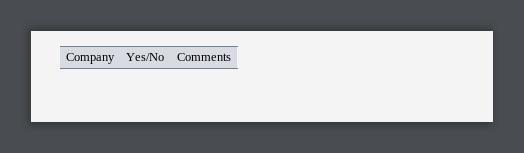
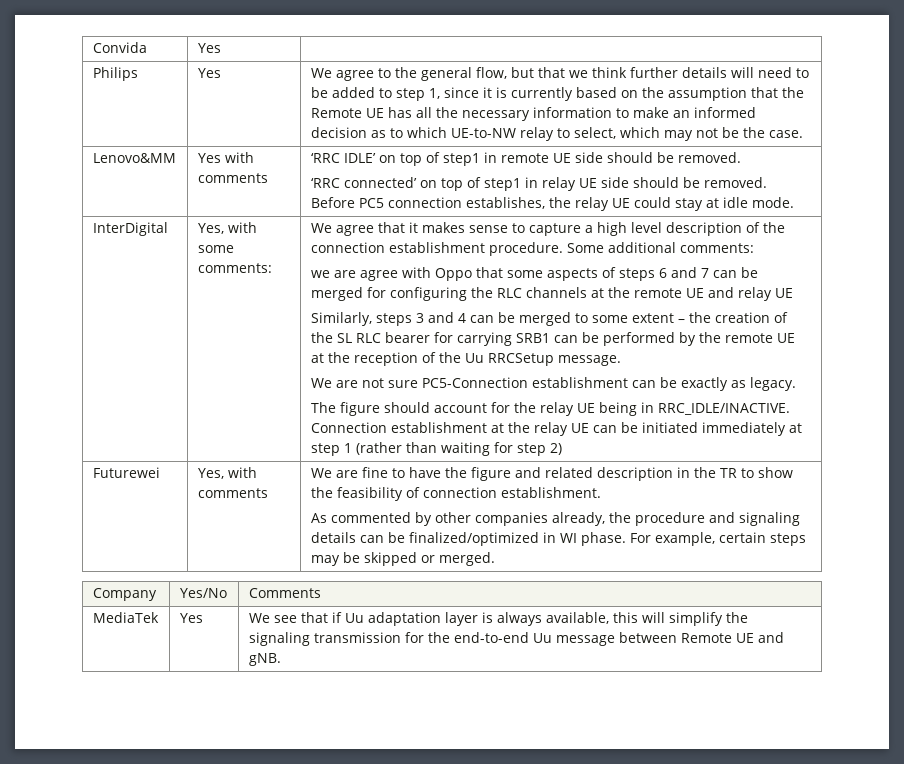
[65,53,115,64] [125,53,164,61] [176,53,231,61] Company | Yes/No | Comments -> [92,42,147,53] [197,43,221,53] [92,67,138,81] [197,68,221,78] [310,67,809,81] [310,87,804,101] [310,107,756,121] [310,127,803,141] [92,153,176,163] [197,152,254,163] [197,173,268,183] [310,152,741,166] [310,177,767,191] [310,197,794,211] [92,222,168,236] [197,222,257,234] [197,245,234,253] [197,263,272,273] [310,222,785,236] [310,242,754,256] [310,267,758,281] [310,287,793,301] [310,312,788,326] [310,332,795,346] [310,352,621,366] [310,377,796,391] [310,402,790,416] [310,422,802,436] [310,442,562,456] [92,467,160,478] [197,467,257,479] [197,488,268,498] [310,467,793,481] [310,487,601,501] [310,512,800,526] [310,532,806,546] [310,552,495,566] [92,588,157,601] [179,588,227,598] [248,588,321,598] [92,612,159,623] [179,613,203,623] [248,612,748,626] [248,632,784,646] [248,653,281,666] Convida | Yes | // Philips | Yes | We agree to the general flow, but that we think further details will need to be added to step 1, since it is currently based on the assumption that the Remote UE has all the necessary information to make an informed decision as to which UE-to-NW relay to select, which may not be the case. // Lenovo&MM | Yes with comments | ‘RRC IDLE’ on top of step1 in remote UE side should be removed. // ‘RRC connected’ on top of step1 in relay UE side should be removed. Before PC5 connection establishes, the relay UE could stay at idle mode. // InterDigital | Yes, with some comments: | We agree that it makes sense to capture a high level description of the connection establishment procedure. Some additional comments: // we are agree with Oppo that some aspects of steps 6 and 7 can be merged for configuring the RLC channels at the remote UE and relay UE // Similarly, steps 3 and 4 can be merged to some extent – the creation of the SL RLC bearer for carrying SRB1 can be performed by the remote UE at the reception of the Uu RRCSetup message. // We are not sure PC5-Connection establishment can be exactly as legacy. // The figure should account for the relay UE being in RRC_IDLE/INACTIVE. Connection establishment at the relay UE can be initiated immediately at step 1 (rather than waiting for step 2) // Futurewei | Yes, with comments | We are fine to have the figure and related description in the TR to show the feasibility of connection establishment. // As commented by other companies already, the procedure and signaling details can be finalized/optimized in WI phase. For example, certain steps may be skipped or merged. // Company | Yes/No | Comments // MediaTek | Yes | We see that if Uu adaptation layer is always available, this will simplify the signaling transmission for the end-to-end Uu message between Remote UE and gNB.

